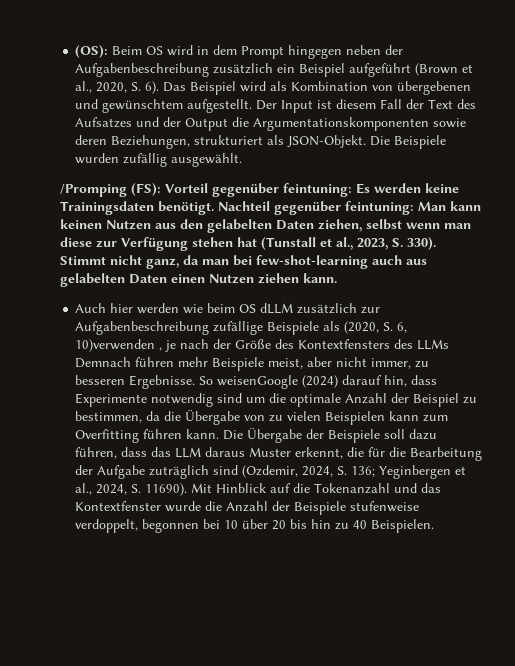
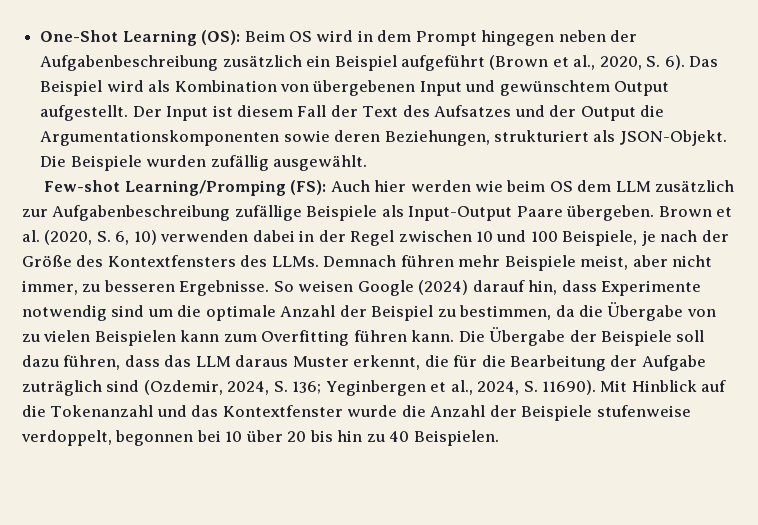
(75, 51) none -> [40,30,197,46] One-Shot Learning
(472, 88) none -> [419,81,462,96] Input
(184, 106) none -> [614,81,670,96] Output
[60,183,459,197] [60,201,481,215] [60,219,471,233] [60,237,436,251] [60,255,427,269] [60,273,337,287] /Promping (FS): Vorteil gegenüber feintuning: Es werden keine Trainingsdaten benötigt. Nachteil gegenüber feintuning: Man kann keinen Nutzen aus den gelabelten Daten ziehen, selbst wenn man diese zur Verfügung stehen hat (Tunstall et al., 2023, S. 330). Stimmt nicht ganz, da man bei few-shot-learning auch aus gelabelten Daten einen Nutzen ziehen kann. // -> [44,180,327,196] Few-shot Learning/Promping (FS):
[260,303,294,314] dLLM -> [577,180,651,192] dem LLM
[344,321,408,334] [75,339,163,352] (2020, S. 6, 10)verwenden , -> [408,205,733,221] [22,230,638,246] Input-Output Paare übergeben. Brown et al. (2020, S. 6, 10) verwenden dabei in der Regel zwischen 10 und 100 Beispiele,
[417,339,450,350] LLMs -> [271,256,319,267] LLMs.
[217,375,299,389] weisenGoogle -> [298,280,414,296] weisen Google

